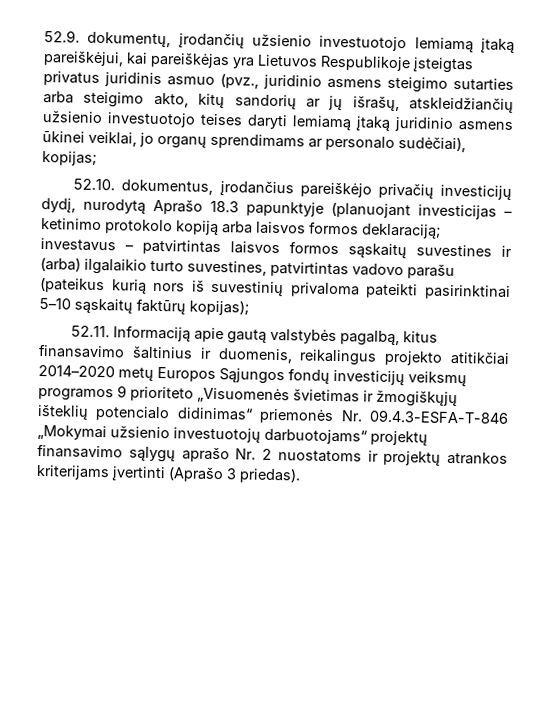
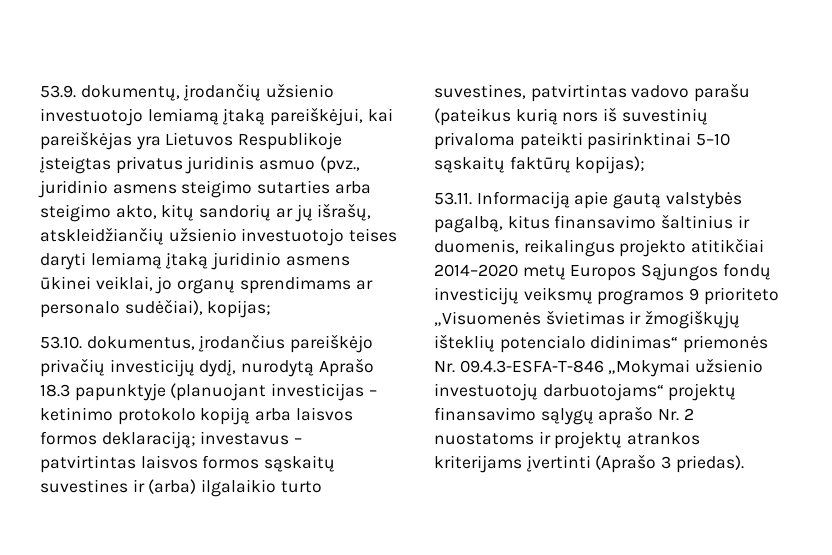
[44,30,80,43] 52.9. -> [40,85,76,98] 53.9.
[73,178,116,191] 52.10. -> [40,336,82,349] 53.10.
[71,325,111,338] 52.11. -> [434,192,472,205] 53.11.

